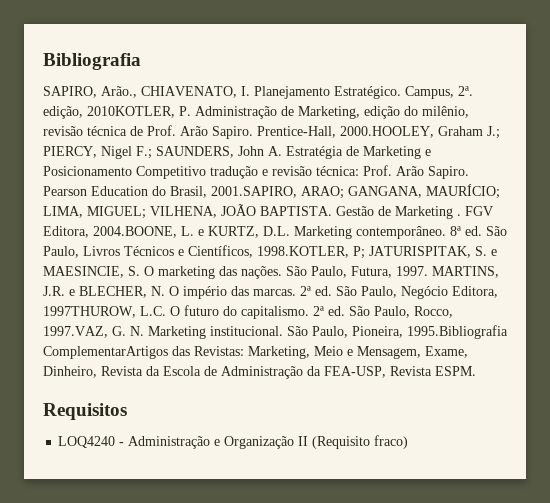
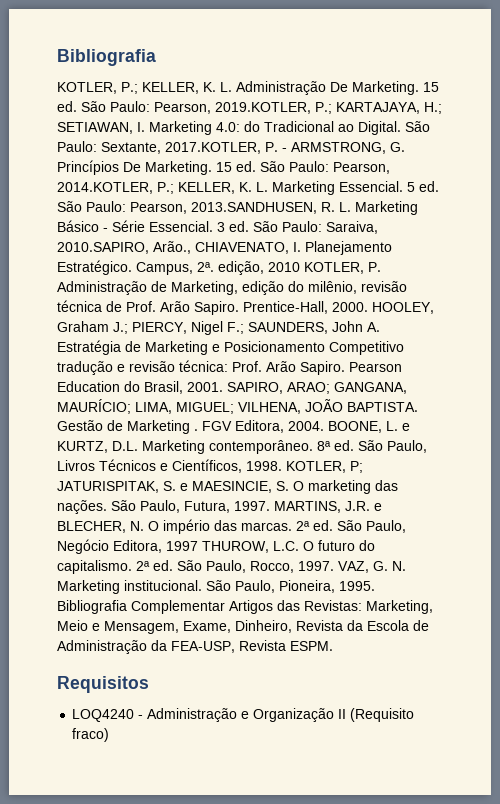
[43,86,97,98] SAPIRO, -> [57,81,439,95] [57,101,442,114] [57,121,430,135] [57,141,405,154] [57,160,390,175] [57,181,439,195] [57,201,418,215] [57,220,378,234] [57,242,149,254] KOTLER, P.; KELLER, K. L. Administração De Marketing. 15 ed. São Paulo: Pearson, 2019.KOTLER, P.; KARTAJAYA, H.; SETIAWAN, I. Marketing 4.0: do Tradicional ao Digital. São Paulo: Sextante, 2017.KOTLER, P. - ARMSTRONG, G. Princípios De Marketing. 15 ed. São Paulo: Pearson, 2014.KOTLER, P.; KELLER, K. L. Marketing Essencial. 5 ed. São Paulo: Pearson, 2013.SANDHUSEN, R. L. Marketing Básico - Série Essencial. 3 ed. São Paulo: Saraiva, 2010.SAPIRO,
[87,106,175,118] 2010KOTLER, -> [268,262,364,274] 2010 KOTLER,
[340,126,434,138] 2000.HOOLEY, -> [332,302,434,314] 2000. HOOLEY,
[211,186,297,198] 2001.SAPIRO, -> [187,382,283,394] 2001. SAPIRO,
[93,226,177,238] 2004.BOONE, -> [288,421,382,433] 2004. BOONE,
[257,246,349,258] 1998.KOTLER, -> [246,461,346,473] 1998. KOTLER,
[43,306,136,318] 1997THUROW, -> [166,541,269,553] 1997 THUROW,
[43,326,108,338] 1997.VAZ, -> [298,561,369,573] 1997. VAZ,
[407,325,508,339] [43,346,168,359] 1995.Bibliografia ComplementarArtigos -> [339,581,375,591] [57,600,273,614] 1995. Bibliografia Complementar Artigos

